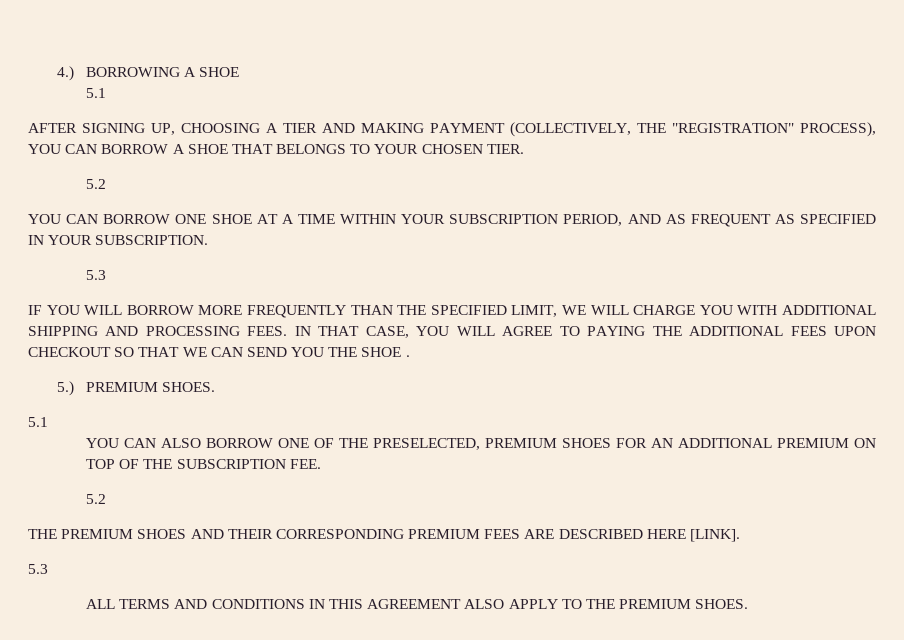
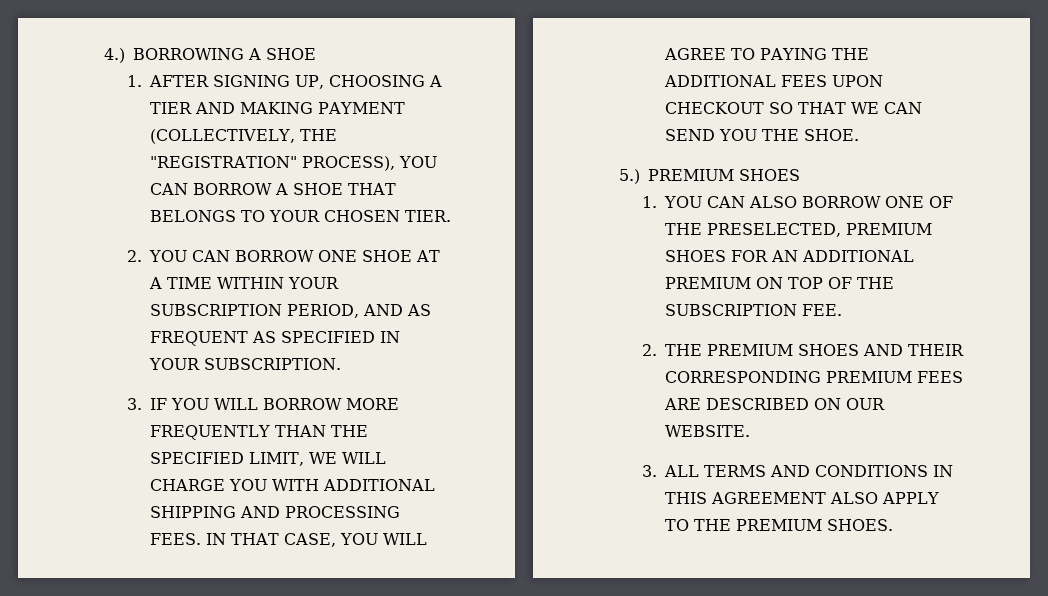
[86,88,107,98] 5.1 // -> [126,75,142,87] 1.
[86,179,107,189] 5.2 // -> [126,250,142,262] 2.
[86,270,107,280] 5.3 // -> [126,398,142,410] 3.
[361,347,410,357] SHOE . -> [803,129,859,141] SHOE.
[162,382,216,392] [28,417,48,427] SHOES. // 5.1 // -> [738,169,800,181] [641,196,657,208] SHOES // 1.
[86,494,107,504] 5.2 // -> [641,344,657,356] 2.
[646,529,741,542] [28,564,48,574] HERE [LINK]. // 5.3 // -> [813,398,885,410] [664,425,750,437] [641,465,657,477] ON OUR WEBSITE. // 3.

